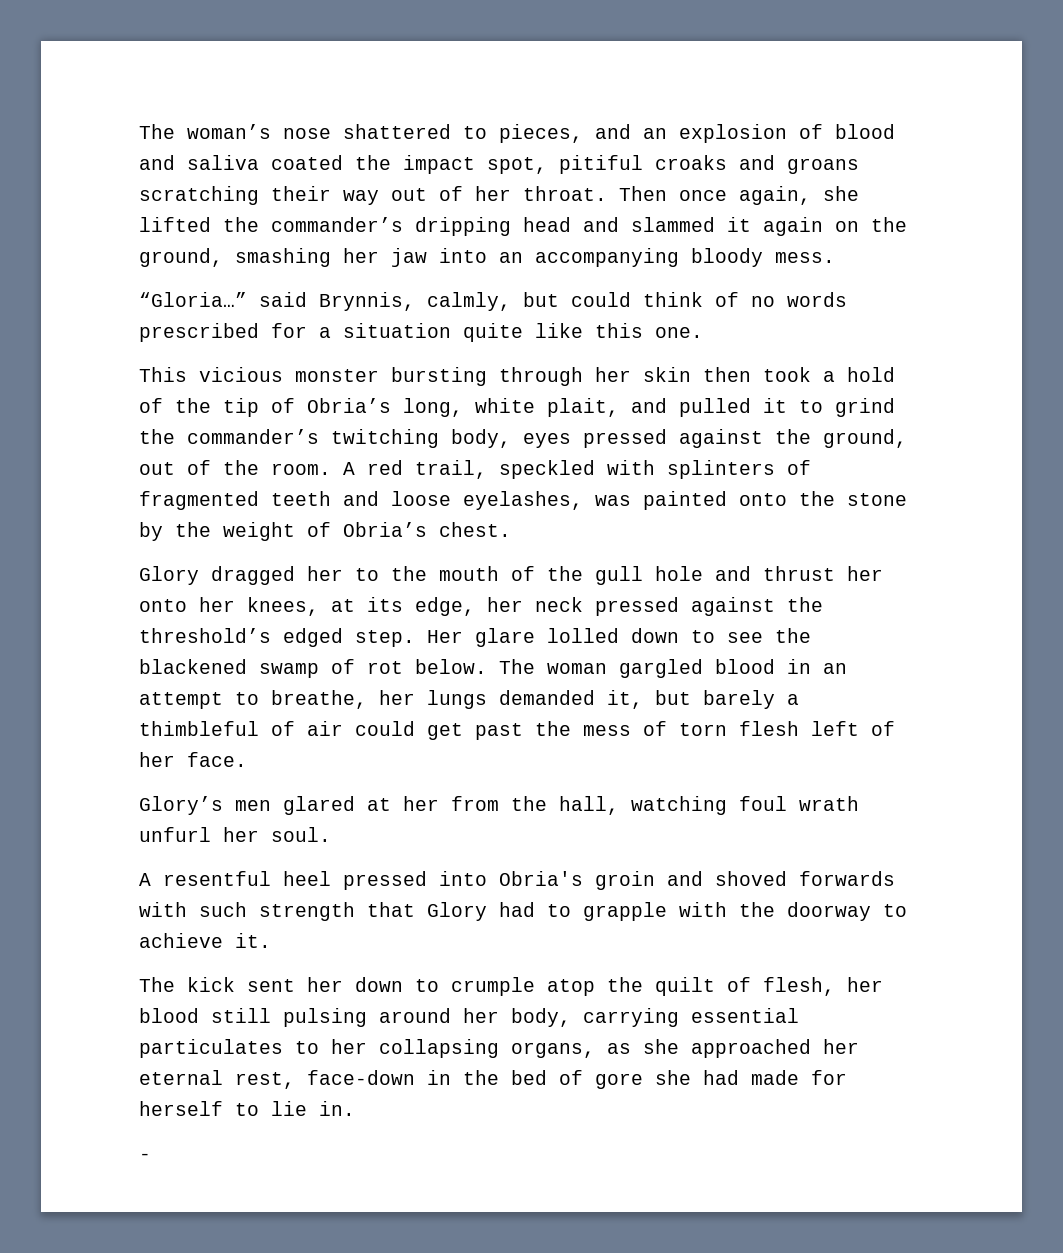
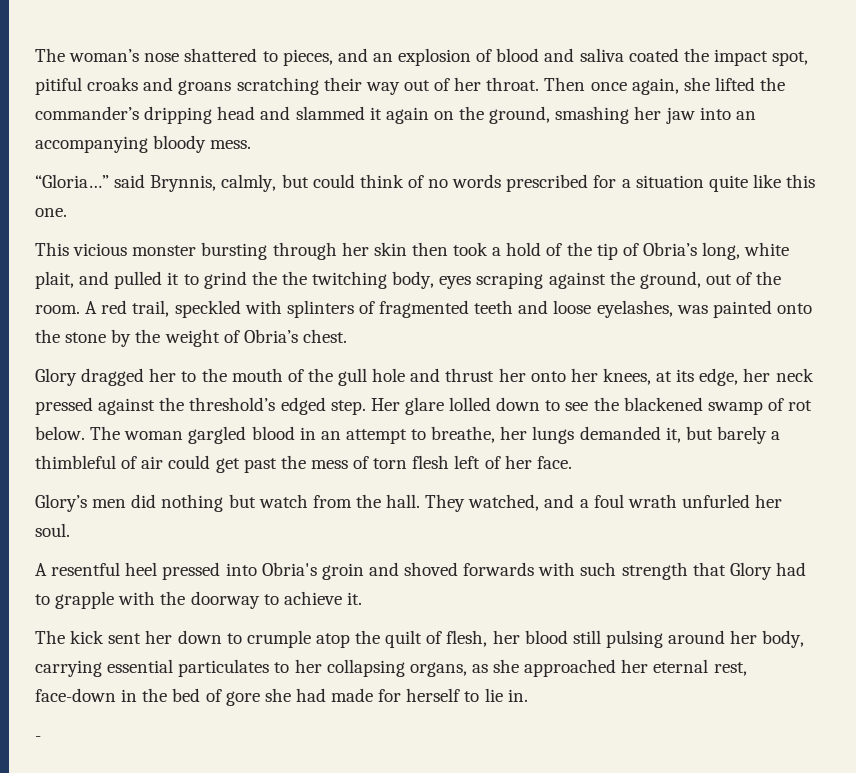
[187,429,319,444] commander’s -> [281,271,307,285] the
[583,429,667,448] pressed -> [476,272,544,289] scraping
[283,796,727,815] glared at her from the hall, watching -> [131,494,589,512] did nothing but watch from the hall. They watched, and a
[139,827,211,842] unfurl -> [681,494,750,508] unfurled

